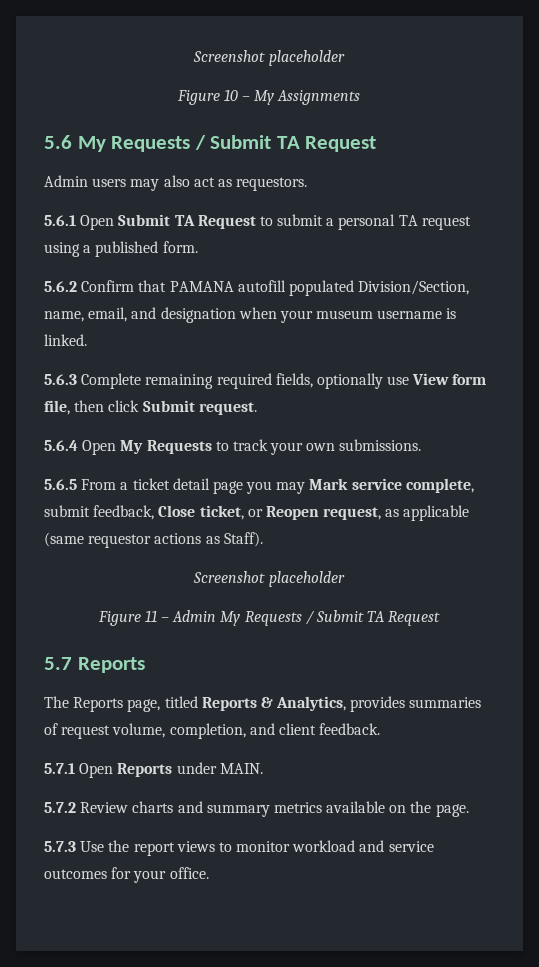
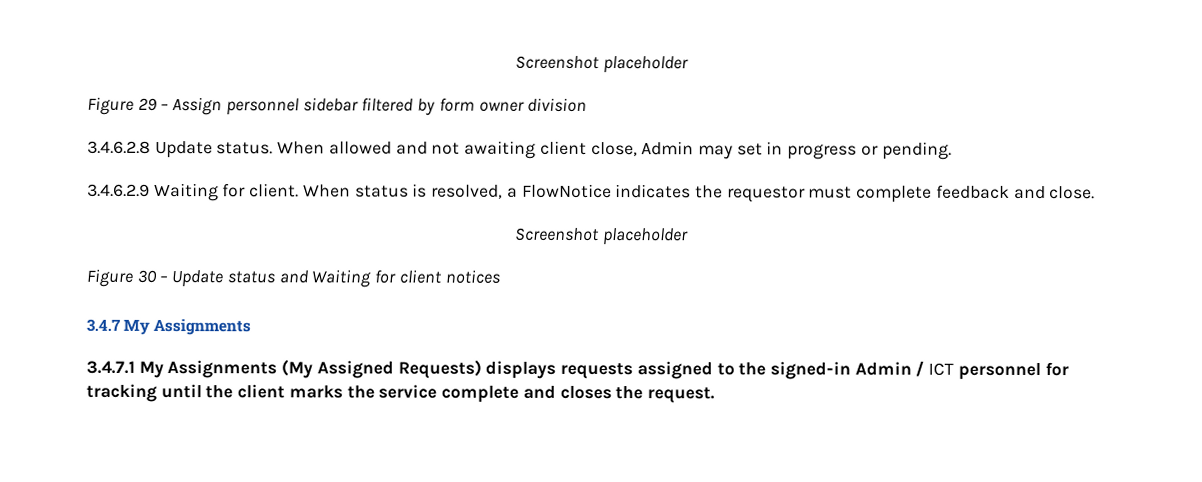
[193,50,345,66] [176,89,361,105] [44,135,377,152] [44,175,308,191] [44,214,471,230] [44,241,198,257] [44,280,470,296] [44,307,457,323] [44,334,87,346] [44,373,487,389] [44,400,257,415] [44,439,422,455] [44,478,474,494] [44,505,470,521] [44,532,263,548] [193,571,345,587] [97,610,441,626] [44,657,145,673] [44,696,482,712] [44,723,381,739] [44,762,263,778] [44,801,469,817] [44,840,434,856] [44,867,209,883] Screenshot placeholder // Figure 10 – My Assignments // 5.6 My Requests / Submit TA Request // Admin users may also act as requestors. // 5.6.1 Open Submit TA Request to submit a personal TA request using a published form. // 5.6.2 Confirm that PAMANA autofill populated Division/Section, name, email, and designation when your museum username is linked. // 5.6.3 Complete remaining required fields, optionally use View form file, then click Submit request. // 5.6.4 Open My Requests to track your own submissions. // 5.6.5 From a ticket detail page you may Mark service complete, submit feedback, Close ticket, or Reopen request, as applicable (same requestor actions as Staff). // Screenshot placeholder // Figure 11 – Admin My Requests / Submit TA Request // 5.7 Reports // The Reports page, titled Reports & Analytics, provides summaries of request volume, completion, and client feedback. // 5.7.1 Open Reports under MAIN. // 5.7.2 Review charts and summary metrics available on the page. // 5.7.3 Use the report views to monitor workload and service outcomes for your office. -> [515,55,689,74] [87,96,588,116] [87,140,952,160] [87,182,1096,203] [515,227,689,246] [86,268,500,288] [86,318,252,336] [86,359,1069,380] [86,383,715,404] Screenshot placeholder // Figure 29 – Assign personnel sidebar filtered by form owner division // 3.4.6.2.8 Update status. When allowed and not awaiting client close, Admin may set in progress or pending. // 3.4.6.2.9 Waiting for client. When status is resolved, a FlowNotice indicates the requestor must complete feedback and close. // Screenshot placeholder // Figure 30 – Update status and Waiting for client notices // 3.4.7 My Assignments // 3.4.7.1 My Assignments (My Assigned Requests) displays requests assigned to the signed-in Admin / ICT personnel for tracking until the client marks the service complete and closes the request.

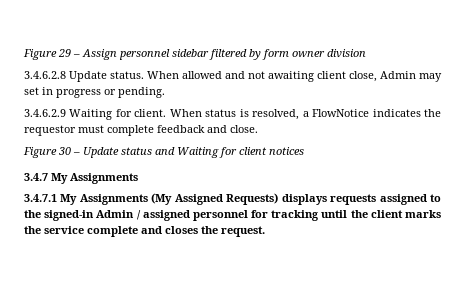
[515,55,689,74] Screenshot placeholder // -> (23, 54) none
[515,227,689,246] // Screenshot placeholder -> (258, 129) none
[928,362,955,376] ICT -> [142,210,190,221] assigned

